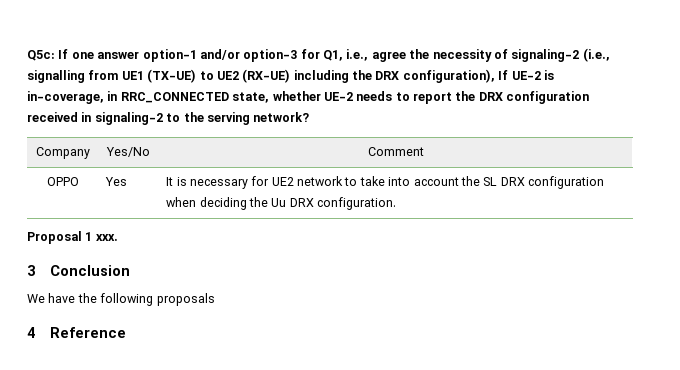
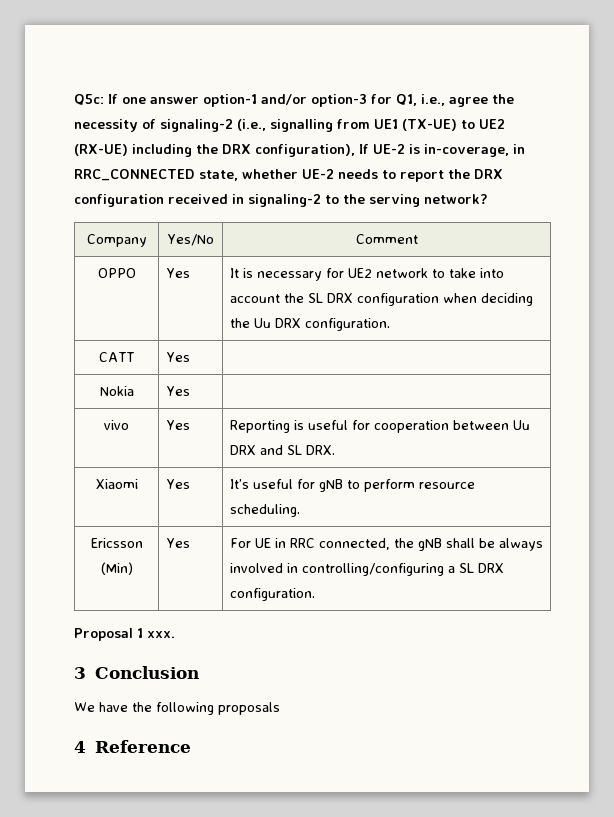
(397, 203) none -> [99,352,134,362] [165,352,190,362] [99,386,134,396] [165,386,190,396] [104,420,129,430] [165,420,190,430] [229,420,530,433] [229,445,335,455] [95,479,138,489] [165,479,190,489] [229,479,475,492] [229,504,300,517] [90,538,143,548] [100,562,133,575] [165,538,190,548] [229,538,543,551] [229,563,504,576] [229,588,315,601] // CATT | Yes | // Nokia | Yes | // vivo | Yes | Reporting is useful for cooperation between Uu DRX and SL DRX. // Xiaomi | Yes | It’s useful for gNB to perform resource scheduling. // Ericsson (Min) | Yes | For UE in RRC connected, the gNB shall be always involved in controlling/configuring a SL DRX configuration.

